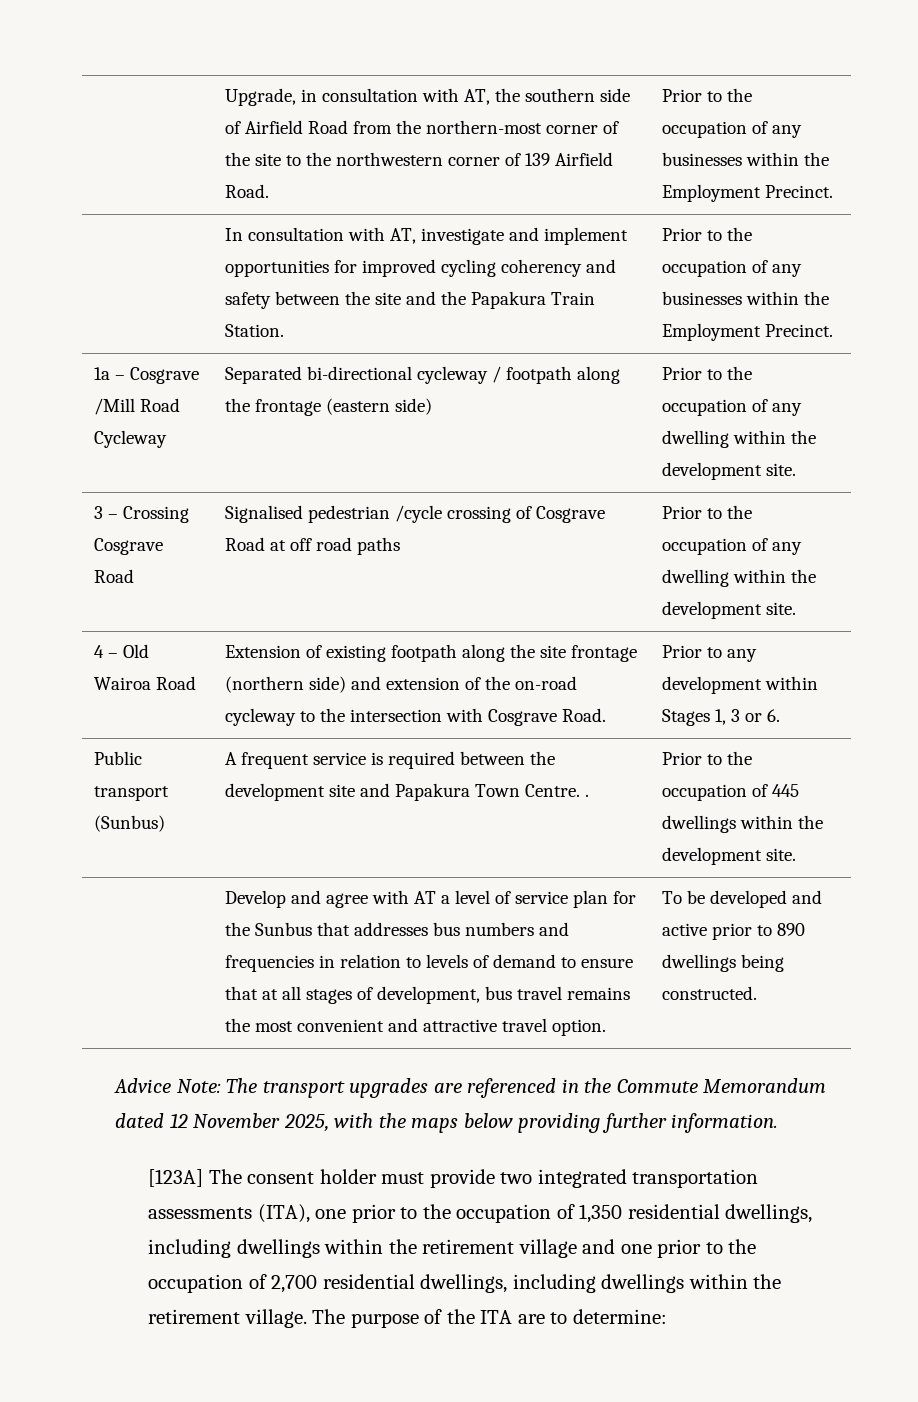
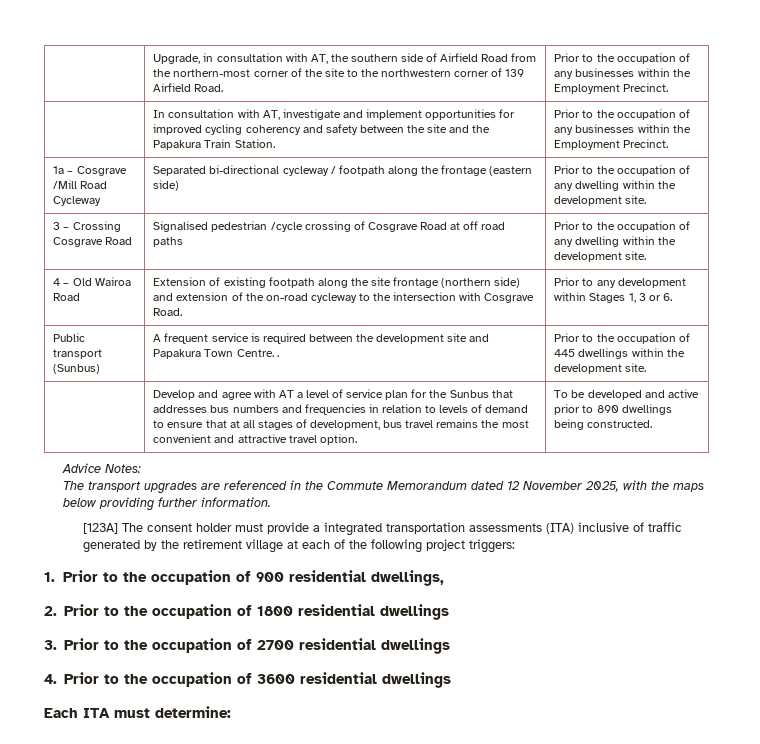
[176,1079,221,1093] Note: -> [105,464,142,473] Notes: //
[500,1172,533,1184] two -> [312,525,320,532] a
[257,1204,813,1223] [148,1239,757,1258] [148,1274,782,1293] [148,1309,568,1328] (ITA), one prior to the occupation of 1,350 residential dwellings, including dwellings within the retirement village and one prior to the occupation of 2,700 residential dwellings, including dwellings within the retirement village. The purpose of the ITA are to -> [545,522,682,534] [82,539,515,553] [44,570,445,586] [44,604,449,620] [44,638,450,654] [44,672,451,688] [44,708,150,718] (ITA) inclusive of traffic generated by the retirement village at each of the following project triggers: // 1. Prior to the occupation of 900 residential dwellings, // 2. Prior to the occupation of 1800 residential dwellings // 3. Prior to the occupation of 2700 residential dwellings // 4. Prior to the occupation of 3600 residential dwellings // Each ITA must

